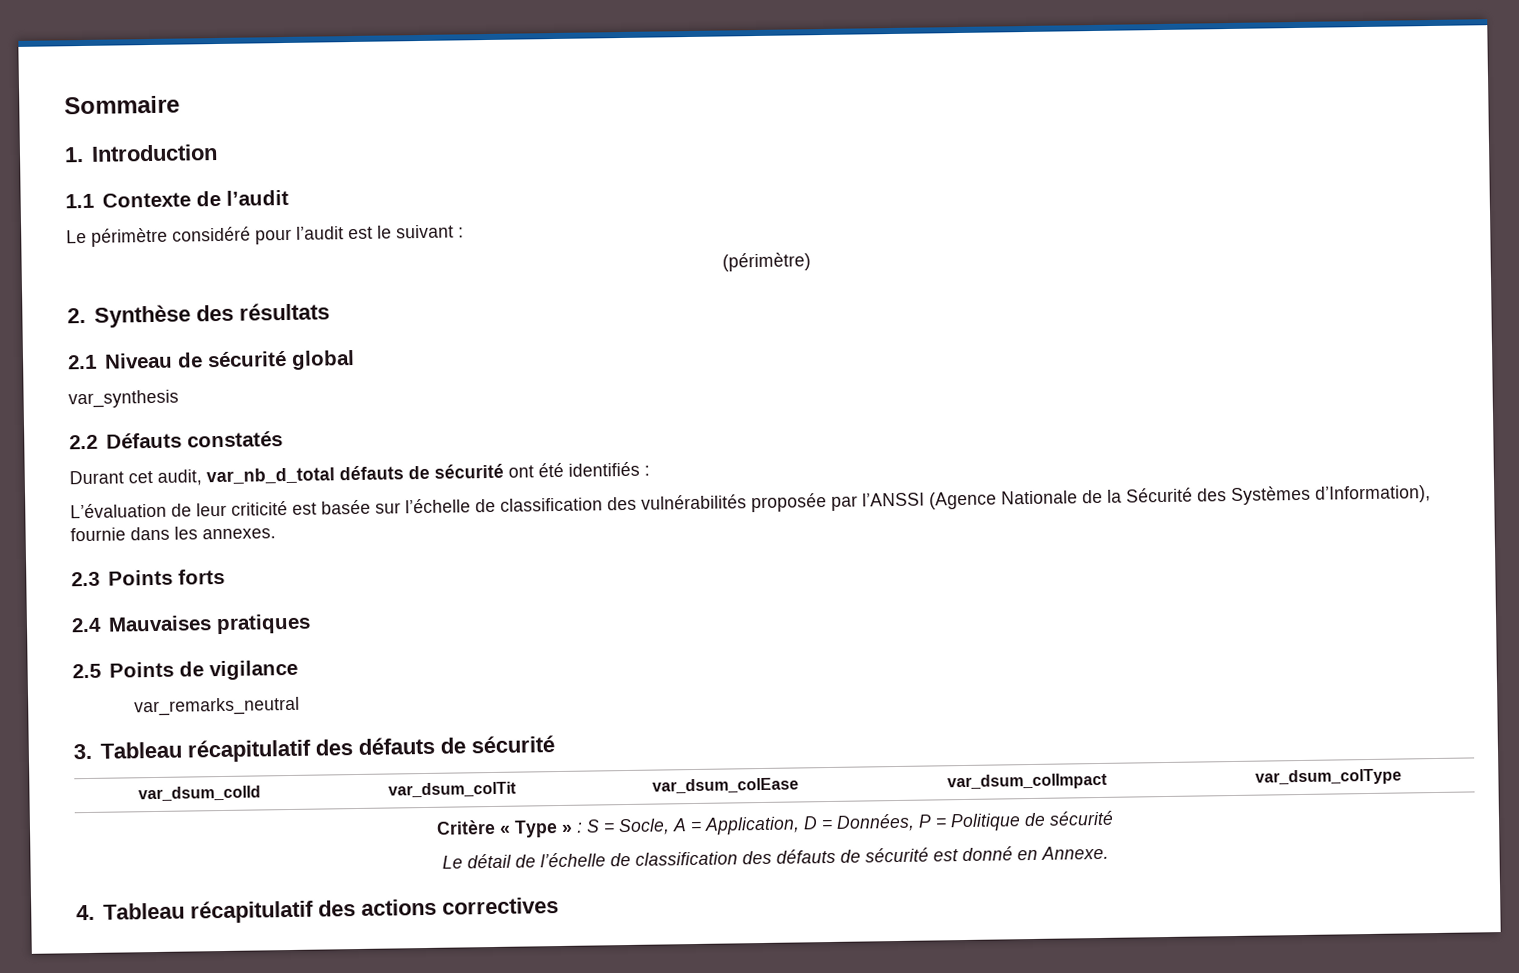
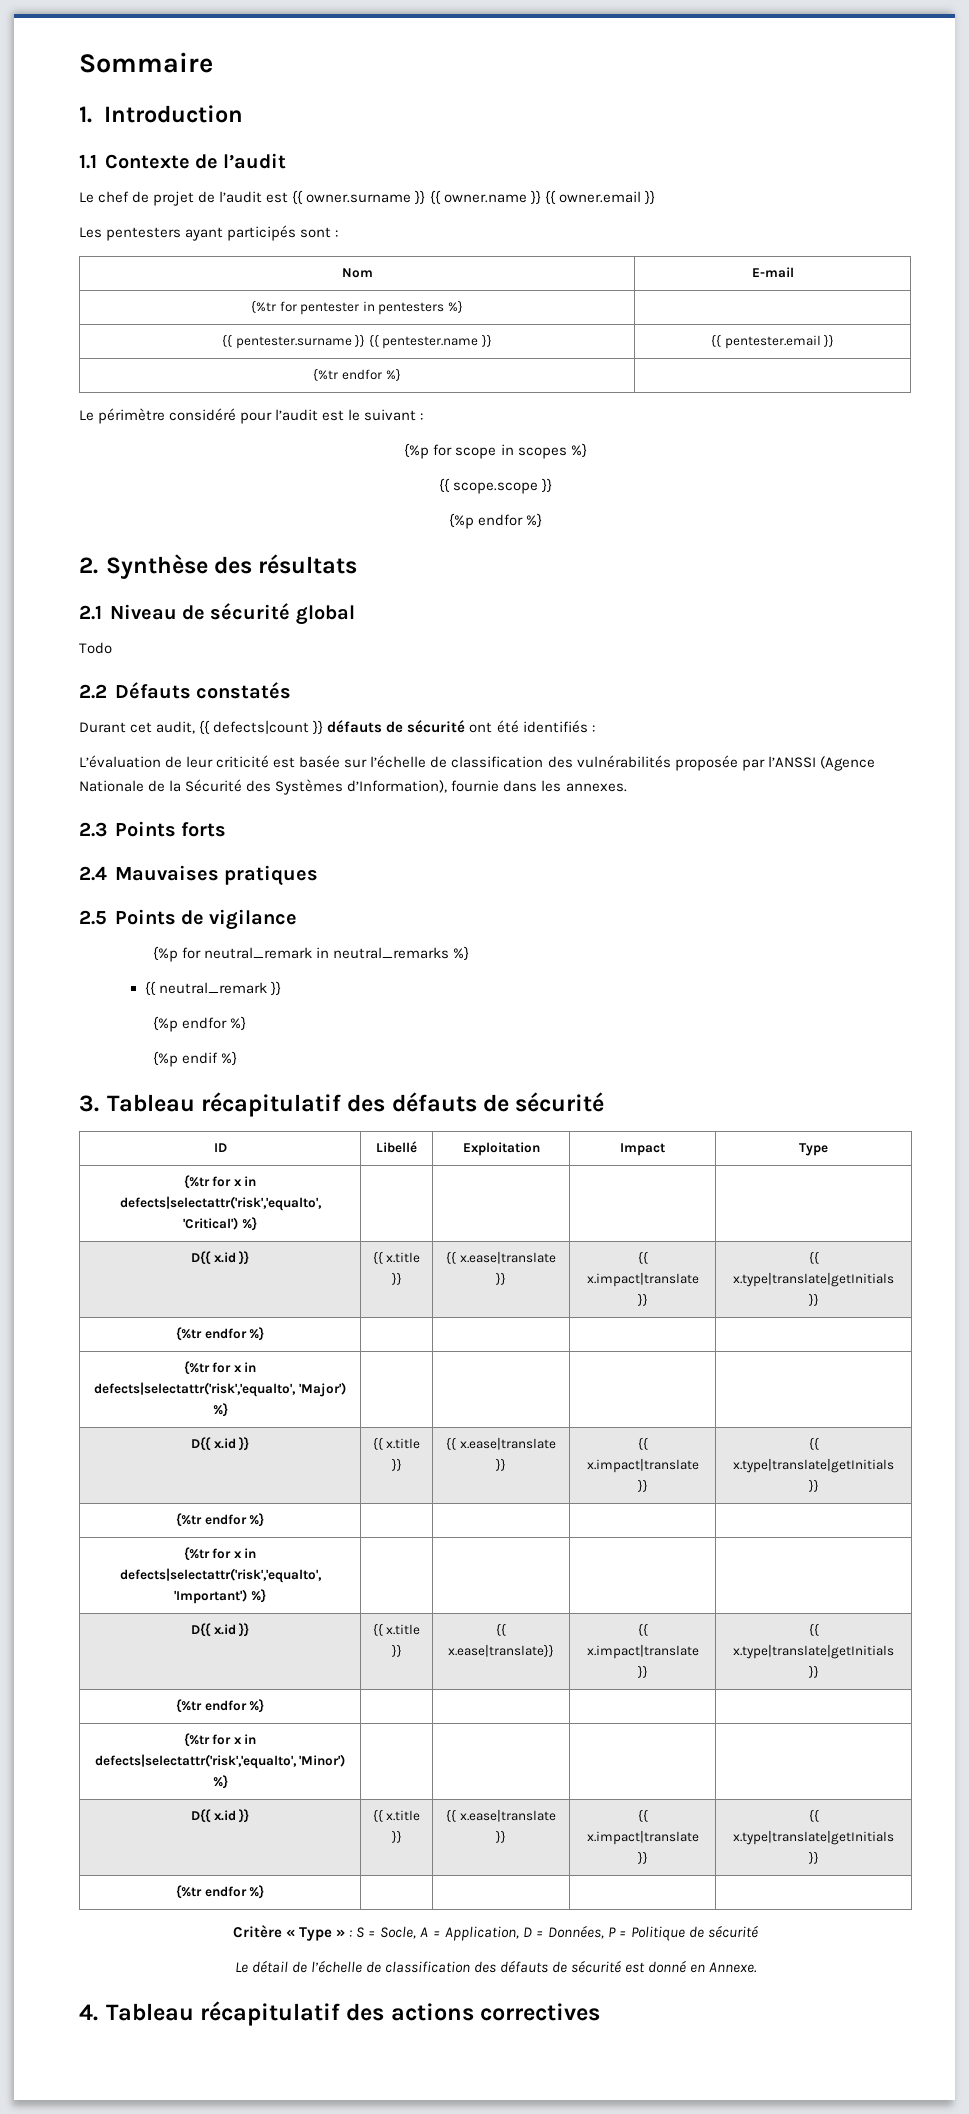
(289, 197) none -> [79,190,655,206] [79,225,339,241] [341,268,373,278] [751,267,794,278] [250,300,464,315] [221,334,493,349] [710,334,835,349] [313,368,401,381] // Le chef de projet de l’audit est {{ owner.surname }} {{ owner.name }} {{ owner.email }} // Les pentesters ayant participés sont : // Nom | E-mail // {%tr for pentester in pentesters %} | // {{ pentester.surname }} {{ pentester.name }} | {{ pentester.email }} // {%tr endfor %} |
[722,252,811,272] (périmètre) -> [404,443,587,459] [438,478,553,494] [448,513,543,529] {%p for scope in scopes %} // {{ scope.scope }} // {%p endfor %}
[68,389,179,409] var_synthesis -> [79,642,112,654] Todo
[206,467,335,485] var_nb_d_total -> [199,720,324,735] {{ defects|count }}
[133,696,300,717] var_remarks_neutral -> [152,946,470,962] [144,981,281,996] [152,1016,246,1032] [152,1051,237,1067] {%p for neutral_remark in neutral_remarks %} // {{ neutral_remark }} // {%p endfor %} // {%p endif %}
[137,785,261,802] [387,781,517,798] [651,777,799,794] [946,772,1108,791] [1255,768,1402,786] var_dsum_colId | var_dsum_colTit | var_dsum_colEase | var_dsum_colImpact | var_dsum_colType -> [213,1143,227,1152] [376,1141,417,1153] [462,1142,540,1156] [620,1143,665,1156] [799,1143,828,1156] [183,1175,257,1189] [119,1196,322,1211] [183,1217,257,1231] [190,1251,250,1265] [372,1251,421,1264] [391,1272,402,1285] [446,1251,556,1264] [496,1272,506,1285] [637,1251,648,1264] [586,1272,699,1287] [637,1293,648,1306] [808,1251,819,1264] [733,1272,894,1287] [808,1293,819,1306] [175,1327,265,1341] [183,1361,257,1375] [94,1382,346,1397] [212,1403,228,1417] [190,1437,250,1451] [372,1437,421,1450] [391,1458,402,1471] [446,1437,556,1450] [496,1458,506,1471] [637,1437,648,1450] [586,1458,699,1473] [637,1479,648,1492] [808,1437,819,1450] [733,1458,894,1473] [808,1479,819,1492] [175,1513,265,1527] [183,1547,257,1561] [119,1568,322,1583] [174,1589,266,1604] [190,1623,250,1637] [372,1623,421,1636] [391,1644,402,1657] [496,1623,506,1636] [448,1644,554,1657] [637,1623,648,1636] [586,1644,699,1659] [637,1665,648,1678] [808,1623,819,1636] [733,1644,894,1659] [808,1665,819,1678] [175,1699,265,1713] [183,1733,257,1747] [94,1754,346,1769] [212,1775,228,1789] [190,1809,250,1823] [372,1809,421,1822] [391,1830,402,1843] [446,1809,556,1822] [496,1830,506,1843] [637,1809,648,1822] [586,1830,699,1845] [637,1851,648,1864] [808,1809,819,1822] [733,1830,894,1845] [808,1851,819,1864] [175,1885,265,1899] ID | Libellé | Exploitation | Impact | Type // {%tr for x in defects|selectattr('risk','equalto', 'Critical') %} | | | | // D{{ x.id }} | {{ x.title }} | {{ x.ease|translate }} | {{ x.impact|translate }} | {{ x.type|translate|getInitials }} // {%tr endfor %} | | | | // {%tr for x in defects|selectattr('risk','equalto', 'Major') %} | | | | // D{{ x.id }} | {{ x.title }} | {{ x.ease|translate }} | {{ x.impact|translate }} | {{ x.type|translate|getInitials }} // {%tr endfor %} | | | | // {%tr for x in defects|selectattr('risk','equalto', 'Important') %} | | | | // D{{ x.id }} | {{ x.title }} | {{ x.ease|translate}} | {{ x.impact|translate }} | {{ x.type|translate|getInitials }} // {%tr endfor %} | | | | // {%tr for x in defects|selectattr('risk','equalto', 'Minor') %} | | | | // D{{ x.id }} | {{ x.title }} | {{ x.ease|translate }} | {{ x.impact|translate }} | {{ x.type|translate|getInitials }} // {%tr endfor %} | | | |

